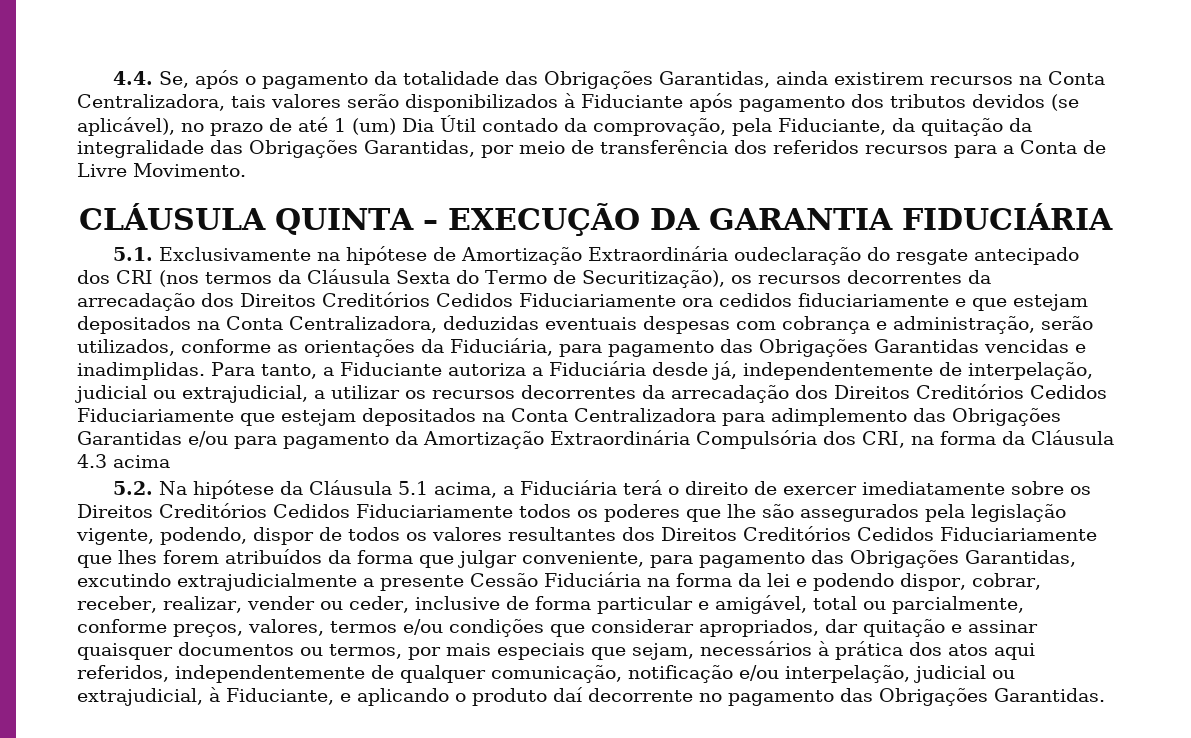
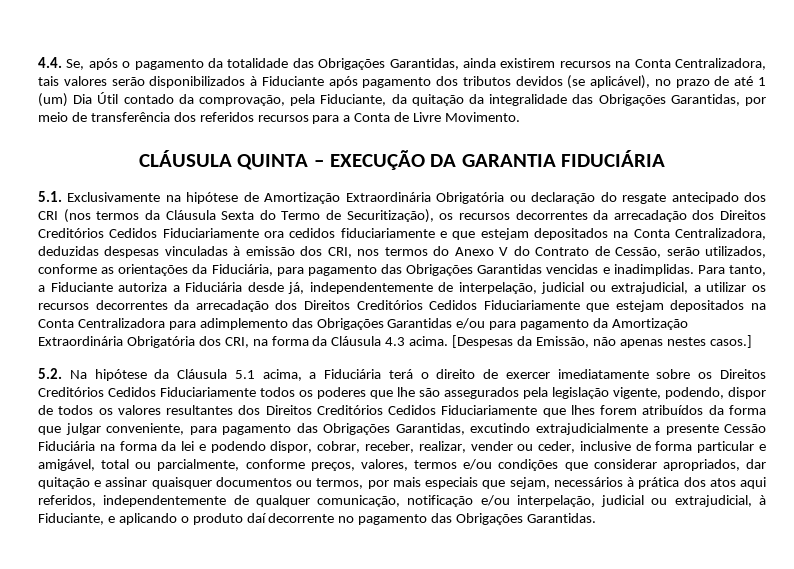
[733,247,861,265] oudeclaração -> [436,192,596,204] Obrigatória ou declaração
[545,316,1035,334] eventuais despesas com cobrança e administração, -> [104,246,662,258] despesas vinculadas à emissão dos CRI, nos termos do Anexo V do Contrato de Cessão,
[696,430,817,449] Compulsória -> [126,336,195,348] Obrigatória
[113,455,170,468] acima -> [409,335,752,348] acima. [Despesas da Emissão, não apenas nestes casos.]

